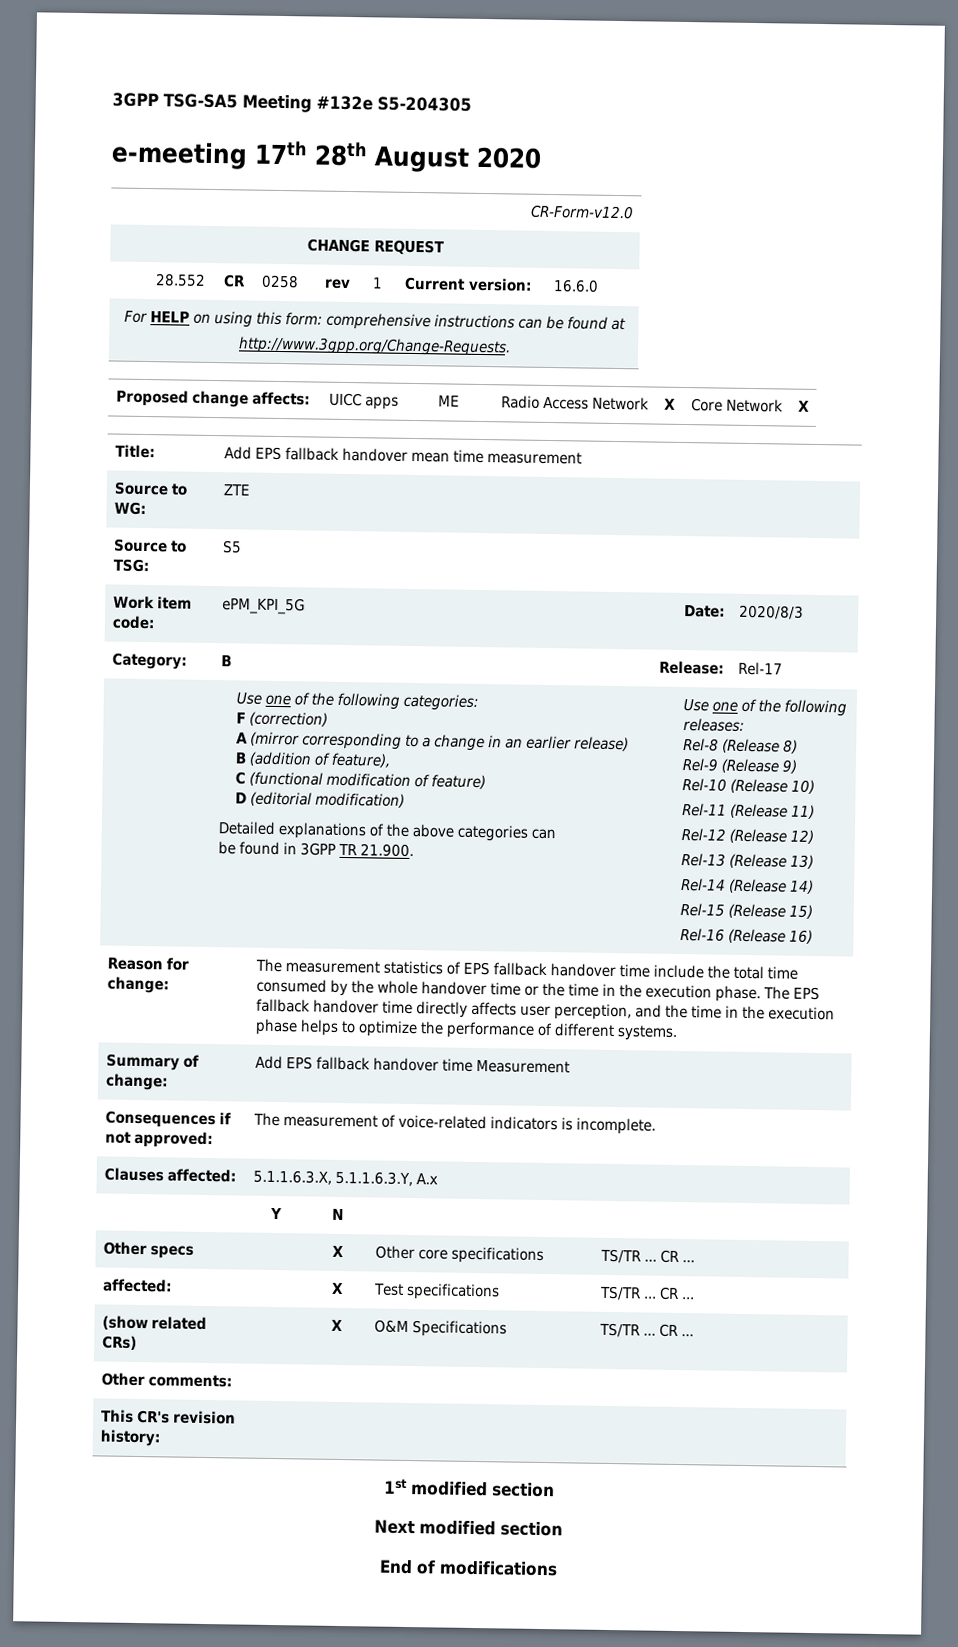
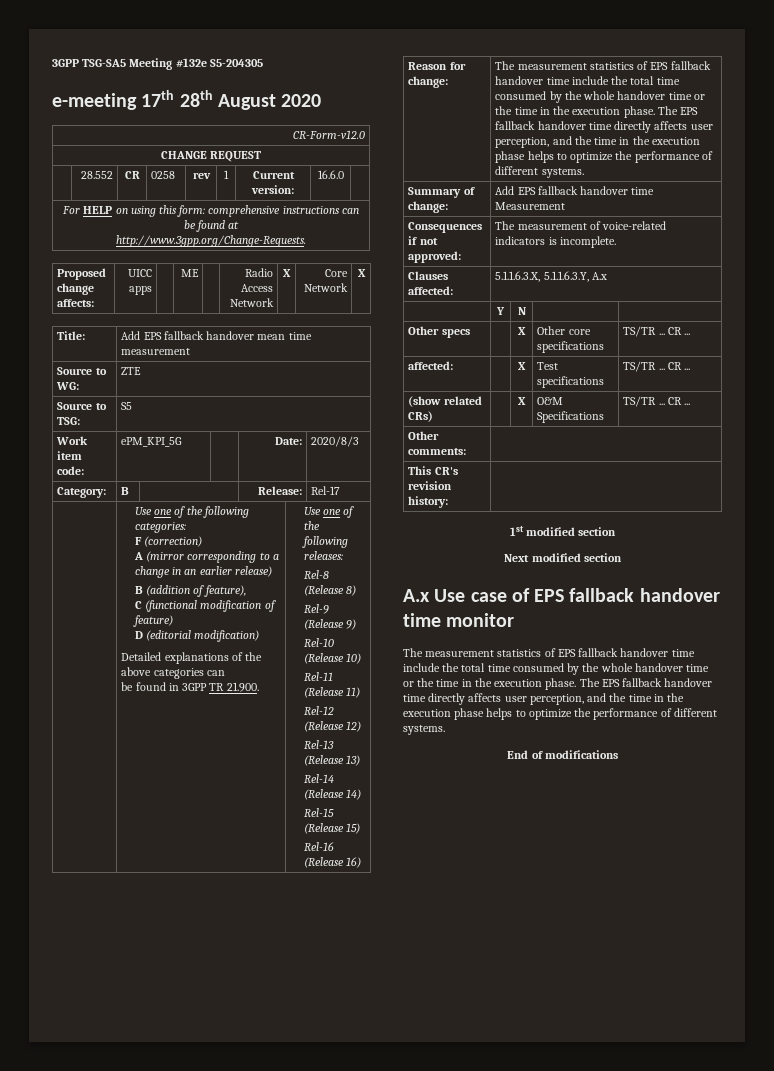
(563, 1529) none -> [403,588,720,602] [403,613,515,627] [403,648,695,657] [403,663,710,675] [403,678,713,690] [403,693,685,705] [403,708,717,720] [403,725,445,735] // A.x Use case of EPS fallback handover time monitor // The measurement statistics of EPS fallback handover time include the total time consumed by the whole handover time or the time in the execution phase. The EPS fallback handover time directly affects user perception, and the time in the execution phase helps to optimize the performance of different systems.

